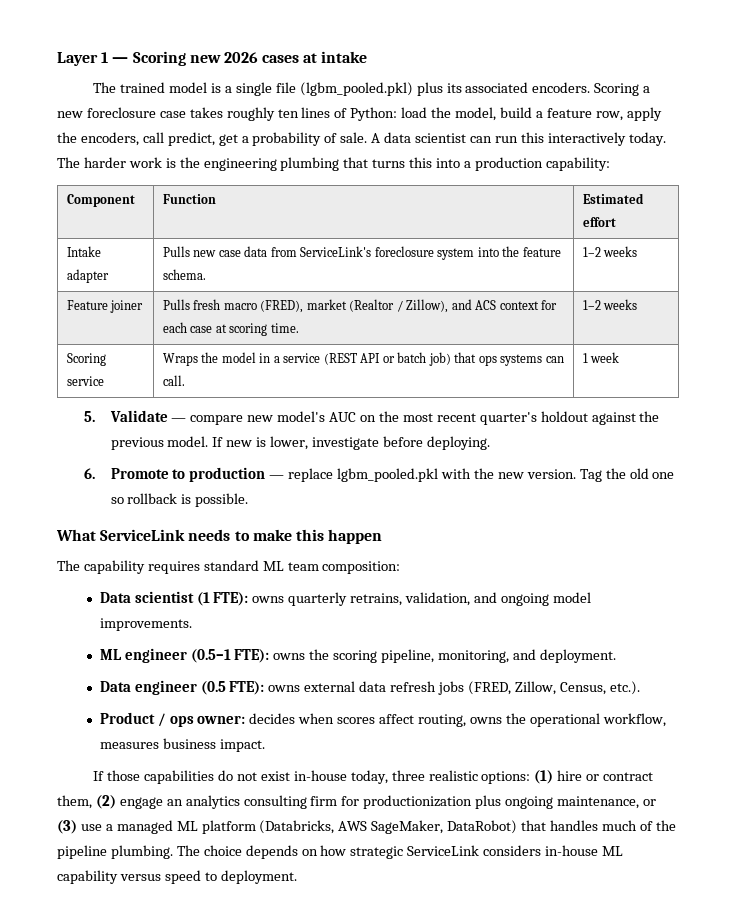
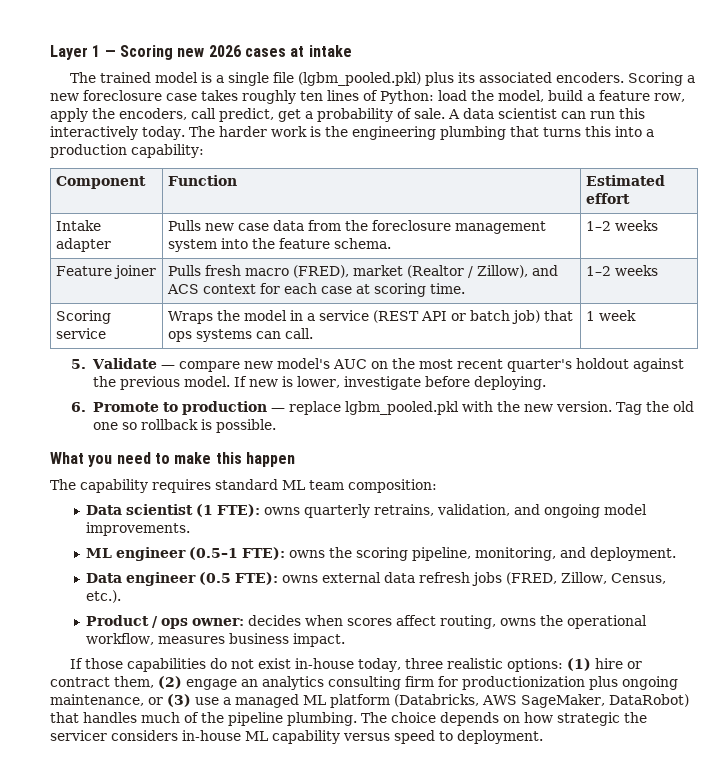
[300,246,434,257] ServiceLink's foreclosure -> [345,220,547,234] the foreclosure management
[100,529,231,541] ServiceLink needs -> [88,452,151,467] you need
[407,845,480,856] ServiceLink -> [624,712,647,723] [50,730,107,741] the servicer

